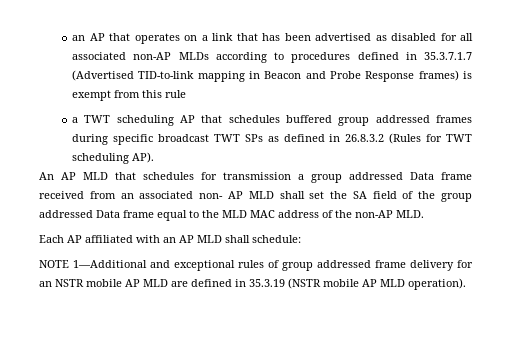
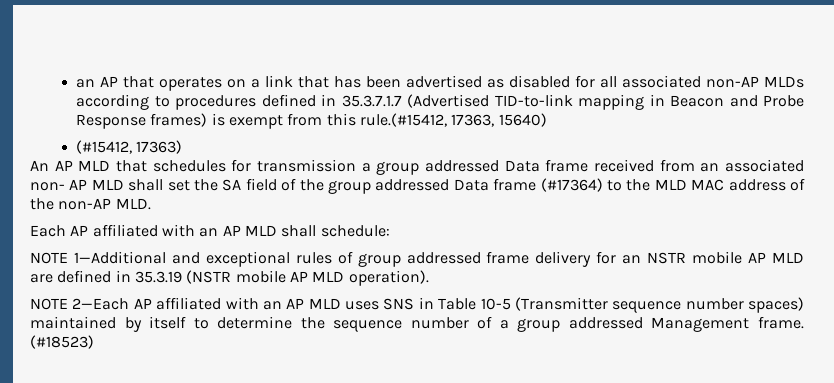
[165,90,187,98] [72,115,472,126] [72,133,473,145] [72,152,155,164] rule // a TWT scheduling AP that schedules buffered group addressed frames during specific broadcast TWT SPs as defined in 26.8.3.2 (Rules for TWT scheduling AP). -> [359,113,547,127] [76,140,183,154] rule.(#15412, 17363, 15640) // (#15412, 17363)
[157,210,187,221] equal -> [540,178,603,192] (#17364)
(466, 284) none -> [30,297,804,313] [30,316,805,332] [30,335,94,349] // NOTE 2—Each AP affiliated with an AP MLD uses SNS in Table 10-5 (Transmitter sequence number spaces) maintained by itself to determine the sequence number of a group addressed Management frame. (#18523)

